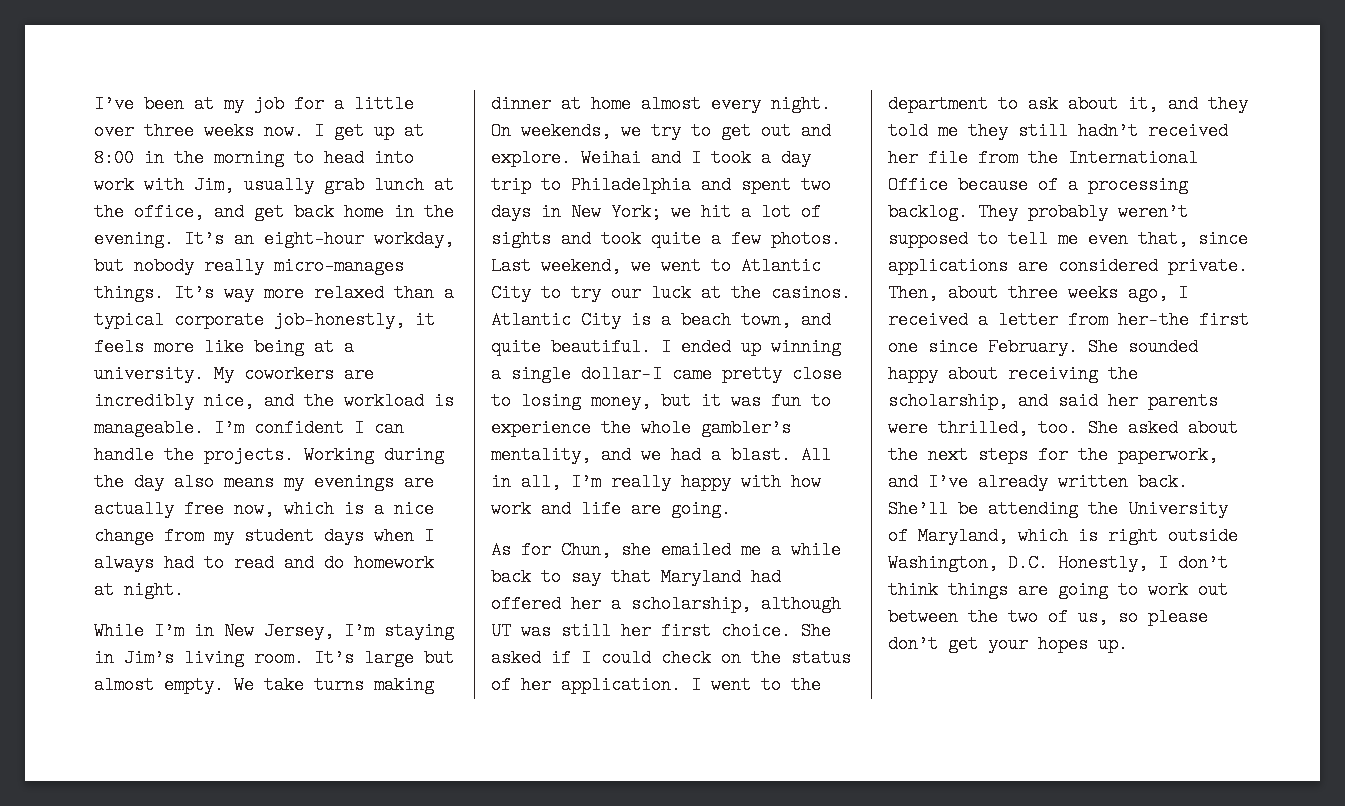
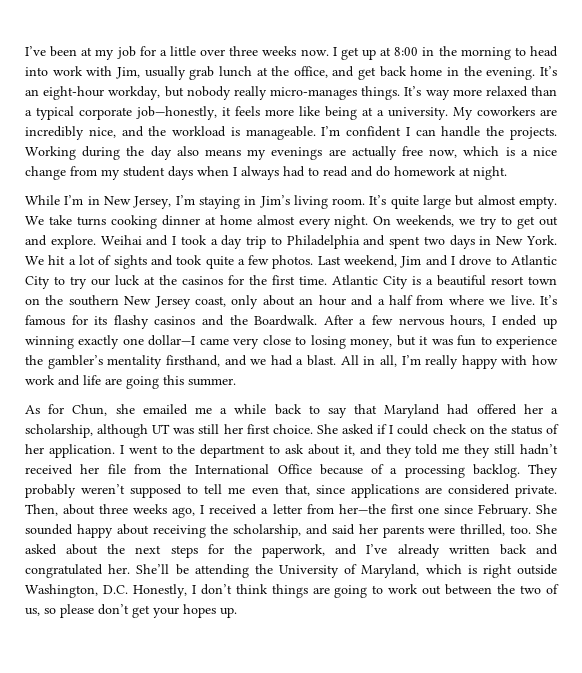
(354, 658) none -> [390,196,419,209] quite
[374,676,434,694] making -> [110,215,157,229] cooking
[611,203,691,221] York; we -> [525,235,557,245] [25,256,44,265] York. We
[631,257,701,275] we went -> [400,255,492,268] Jim and I drove
[771,284,851,302] [491,311,831,329] [491,338,651,356] casinos. Atlantic City is a beach town, and quite beautiful. -> [182,275,557,289] [25,295,558,309] [25,315,486,329] casinos for the first time. Atlantic City is a beautiful resort town on the southern New Jersey coast, only about an hour and a half from where we live. It’s famous for its flashy casinos and the Boardwalk. After a few nervous hours,
[491,365,571,383] a single -> [78,335,144,349] exactly one
[722,365,782,383] pretty -> [233,338,260,349] very
[641,419,791,437] [491,446,591,464] whole gambler’s mentality, -> [47,355,220,369] gambler’s mentality firsthand,
[671,500,731,518] going. -> [126,375,236,389] going this summer.
[1138,473,1188,491] back. -> [499,544,558,555] [25,564,131,578] back and congratulated her.

